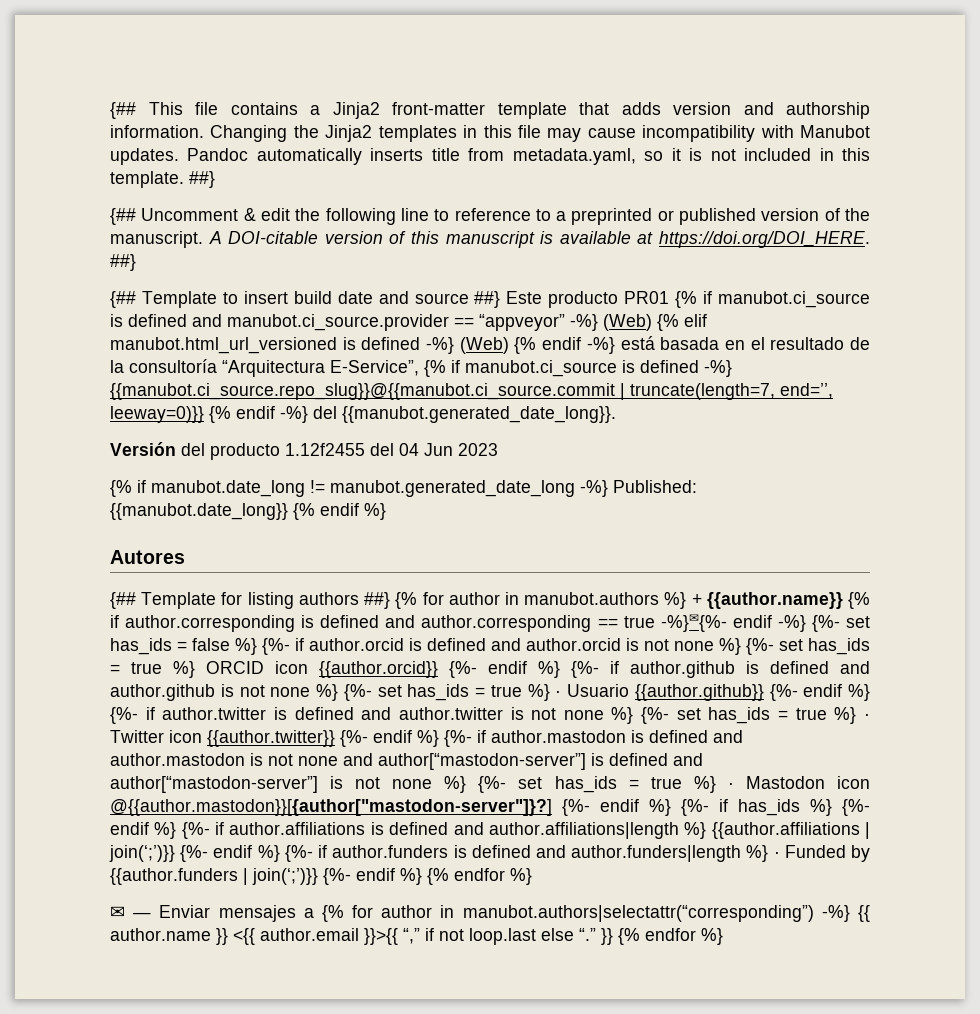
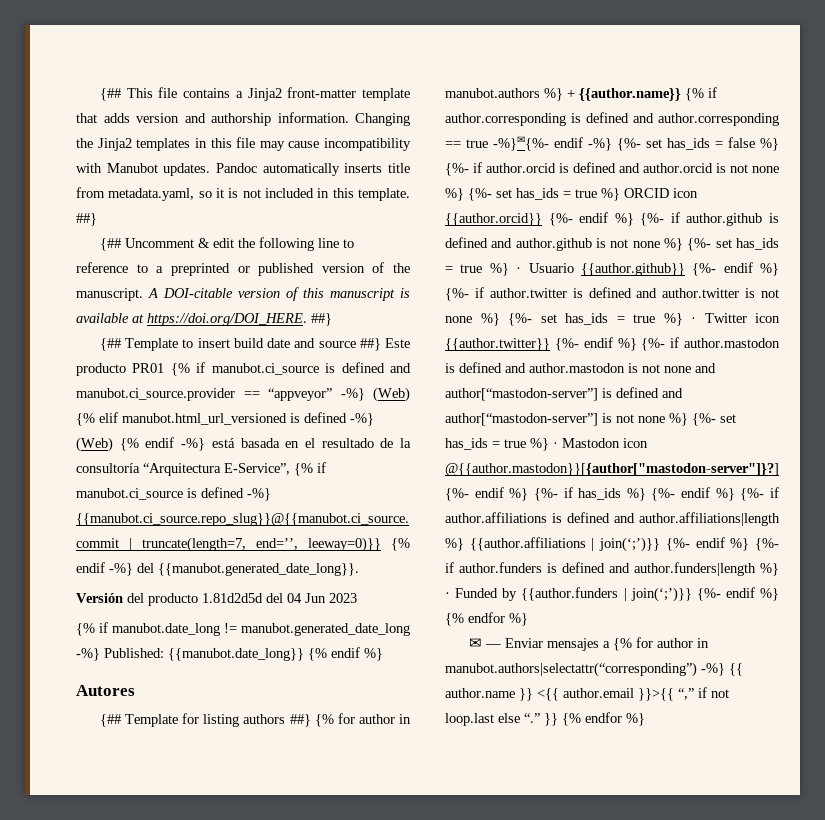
[285,443,365,456] 1.12f2455 -> [202,593,263,603] 1.81d2d5d

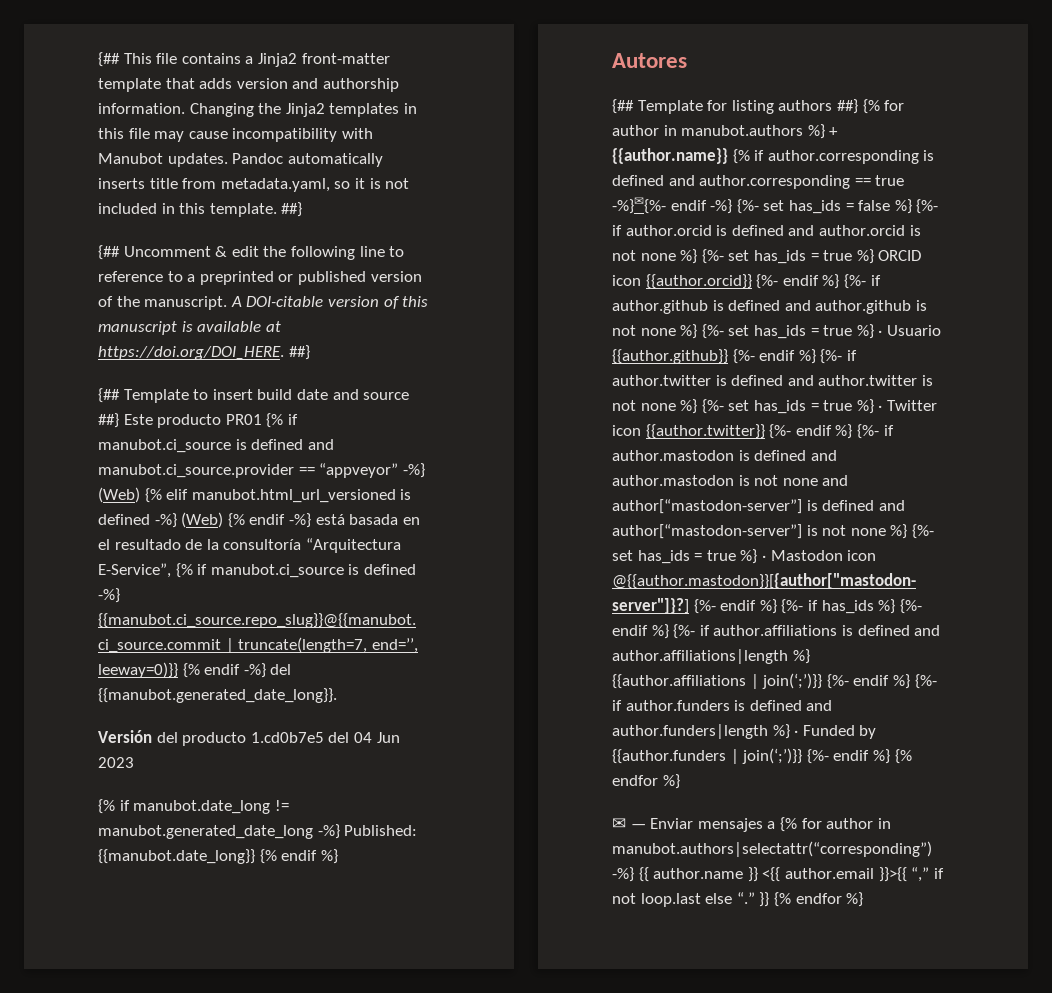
[202,593,263,603] 1.81d2d5d -> [250,732,324,743] 1.cd0b7e5

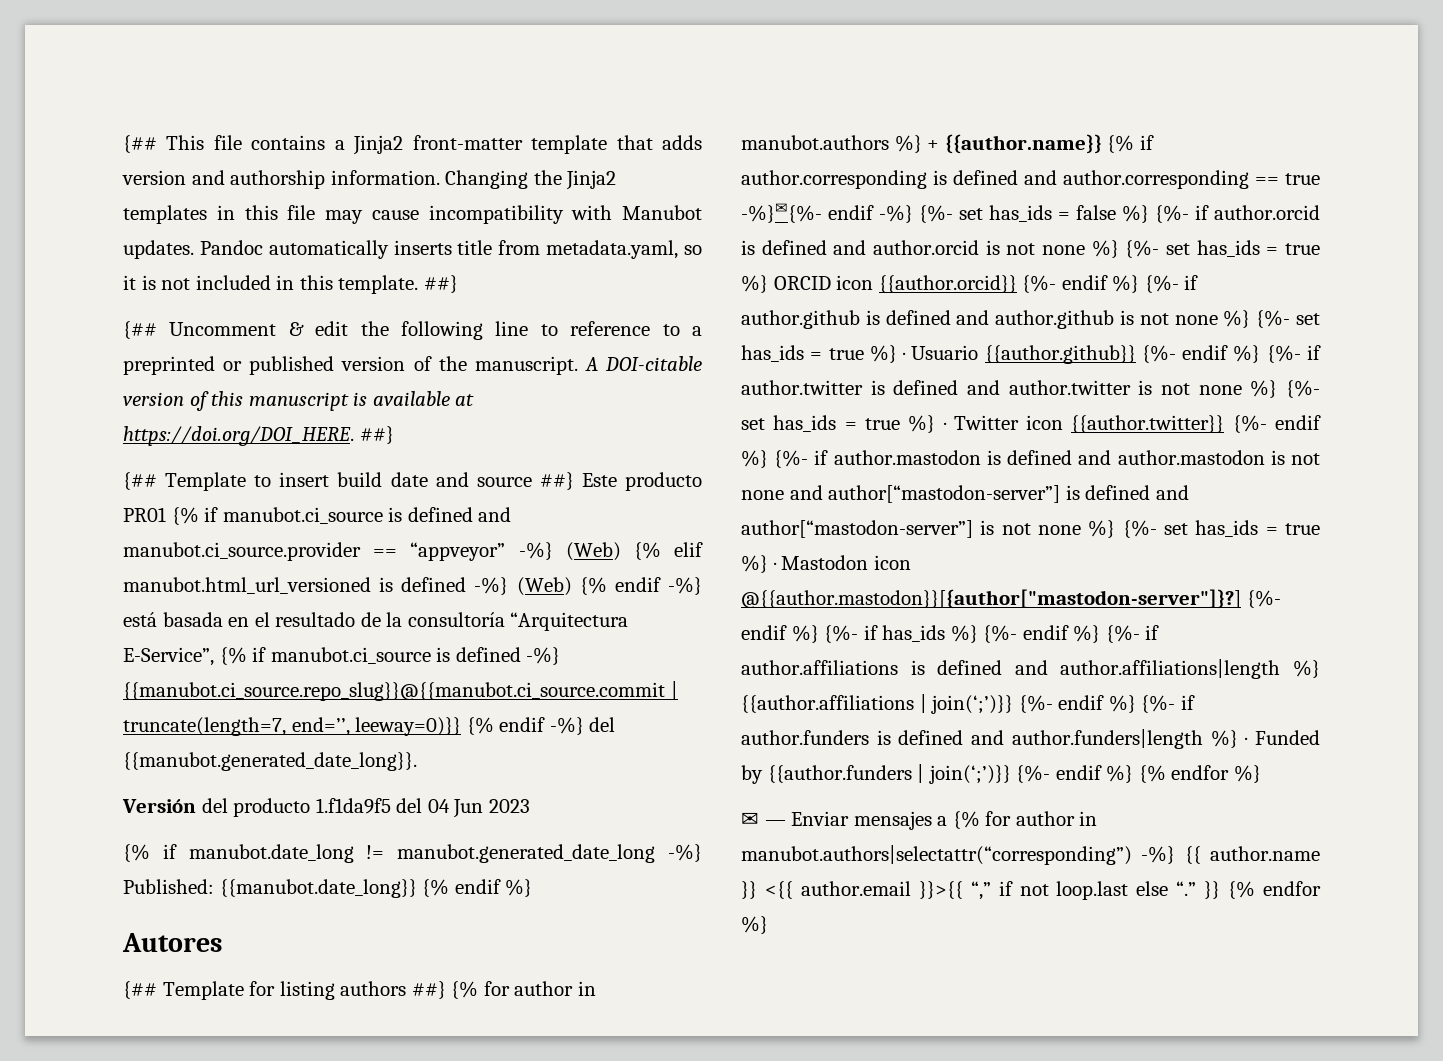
[250,732,324,743] 1.cd0b7e5 -> [315,798,391,814] 1.f1da9f5

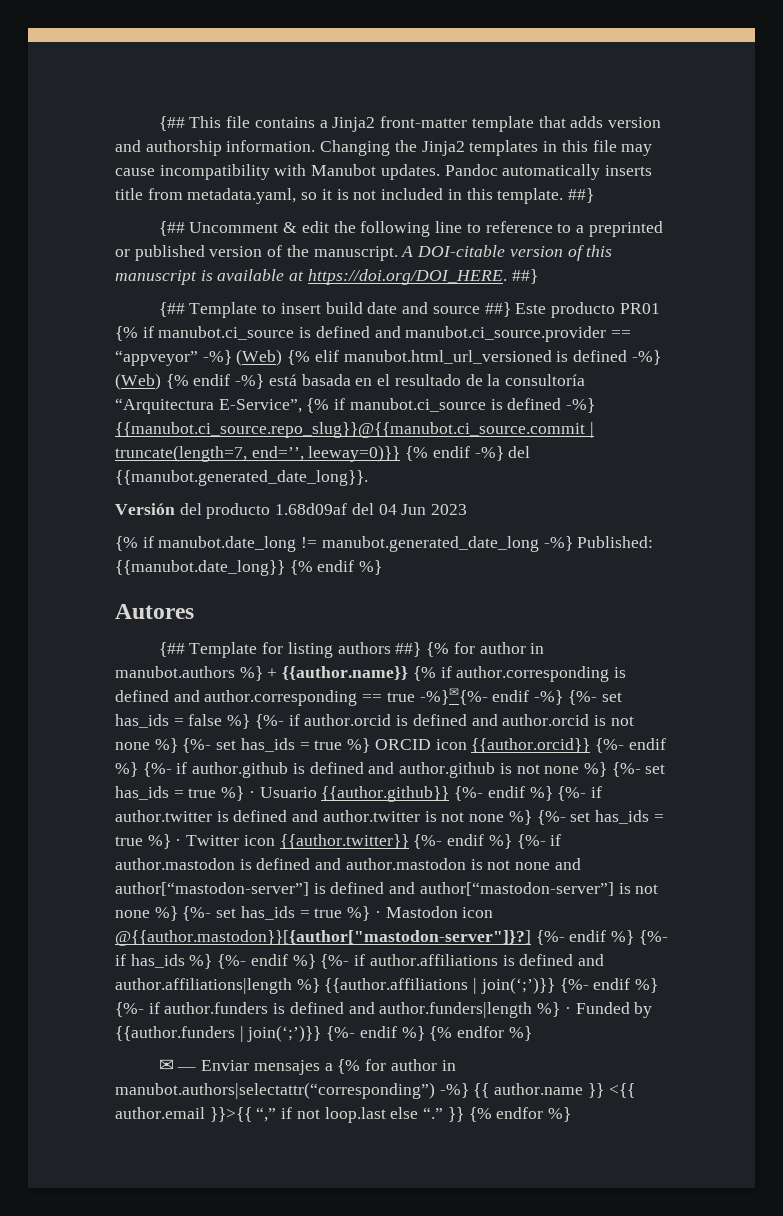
[315,798,391,814] 1.f1da9f5 -> [275,503,348,515] 1.68d09af

